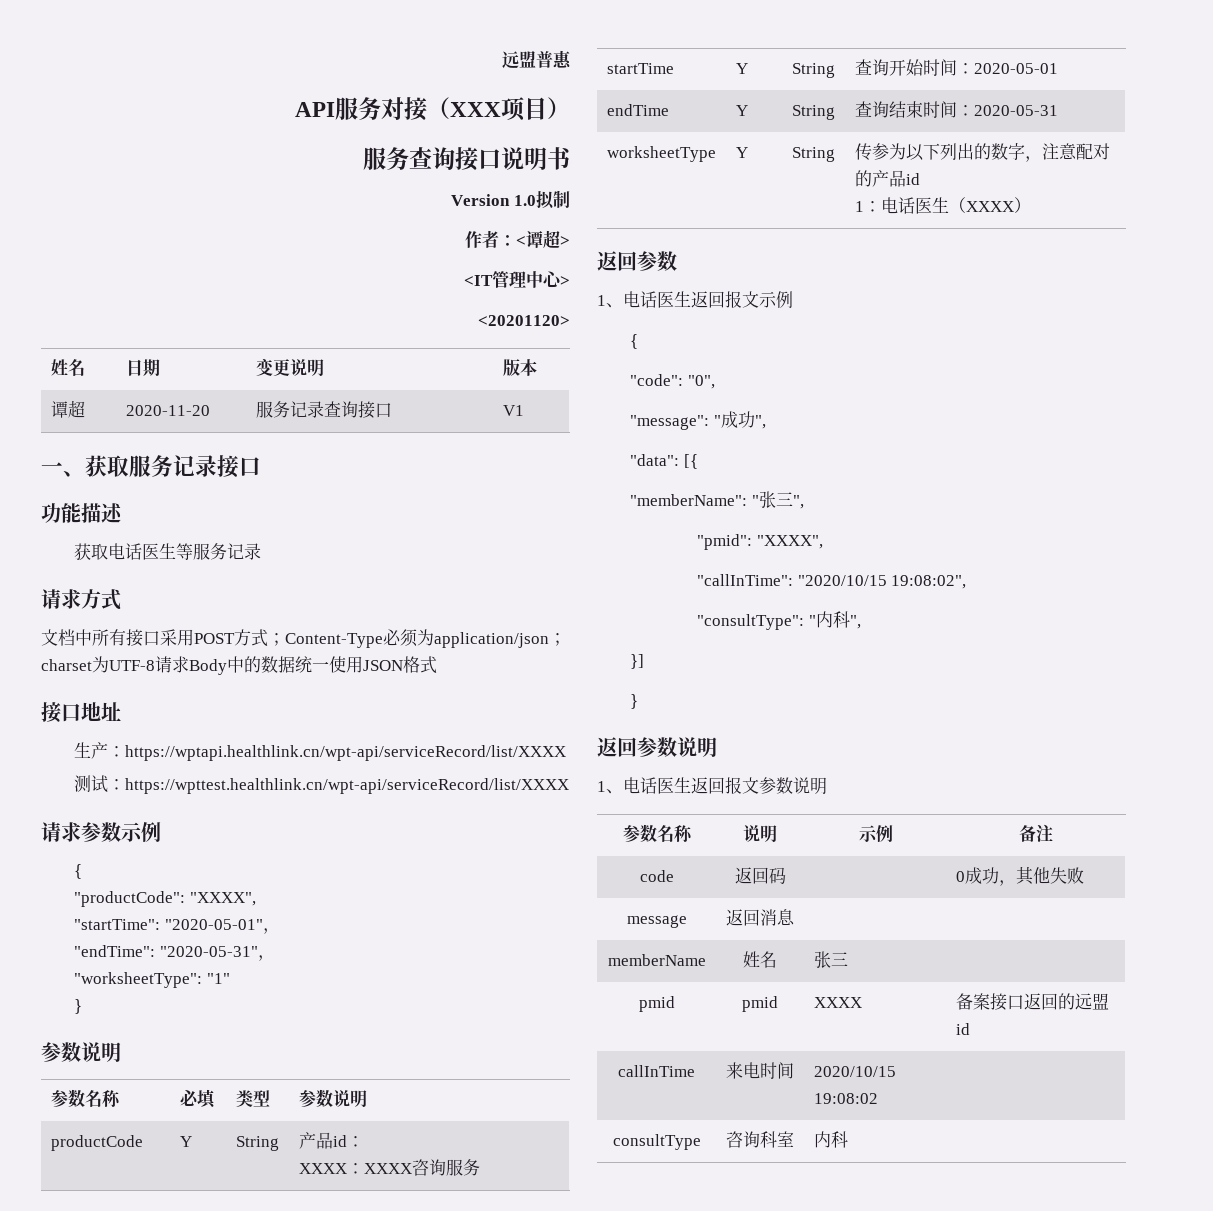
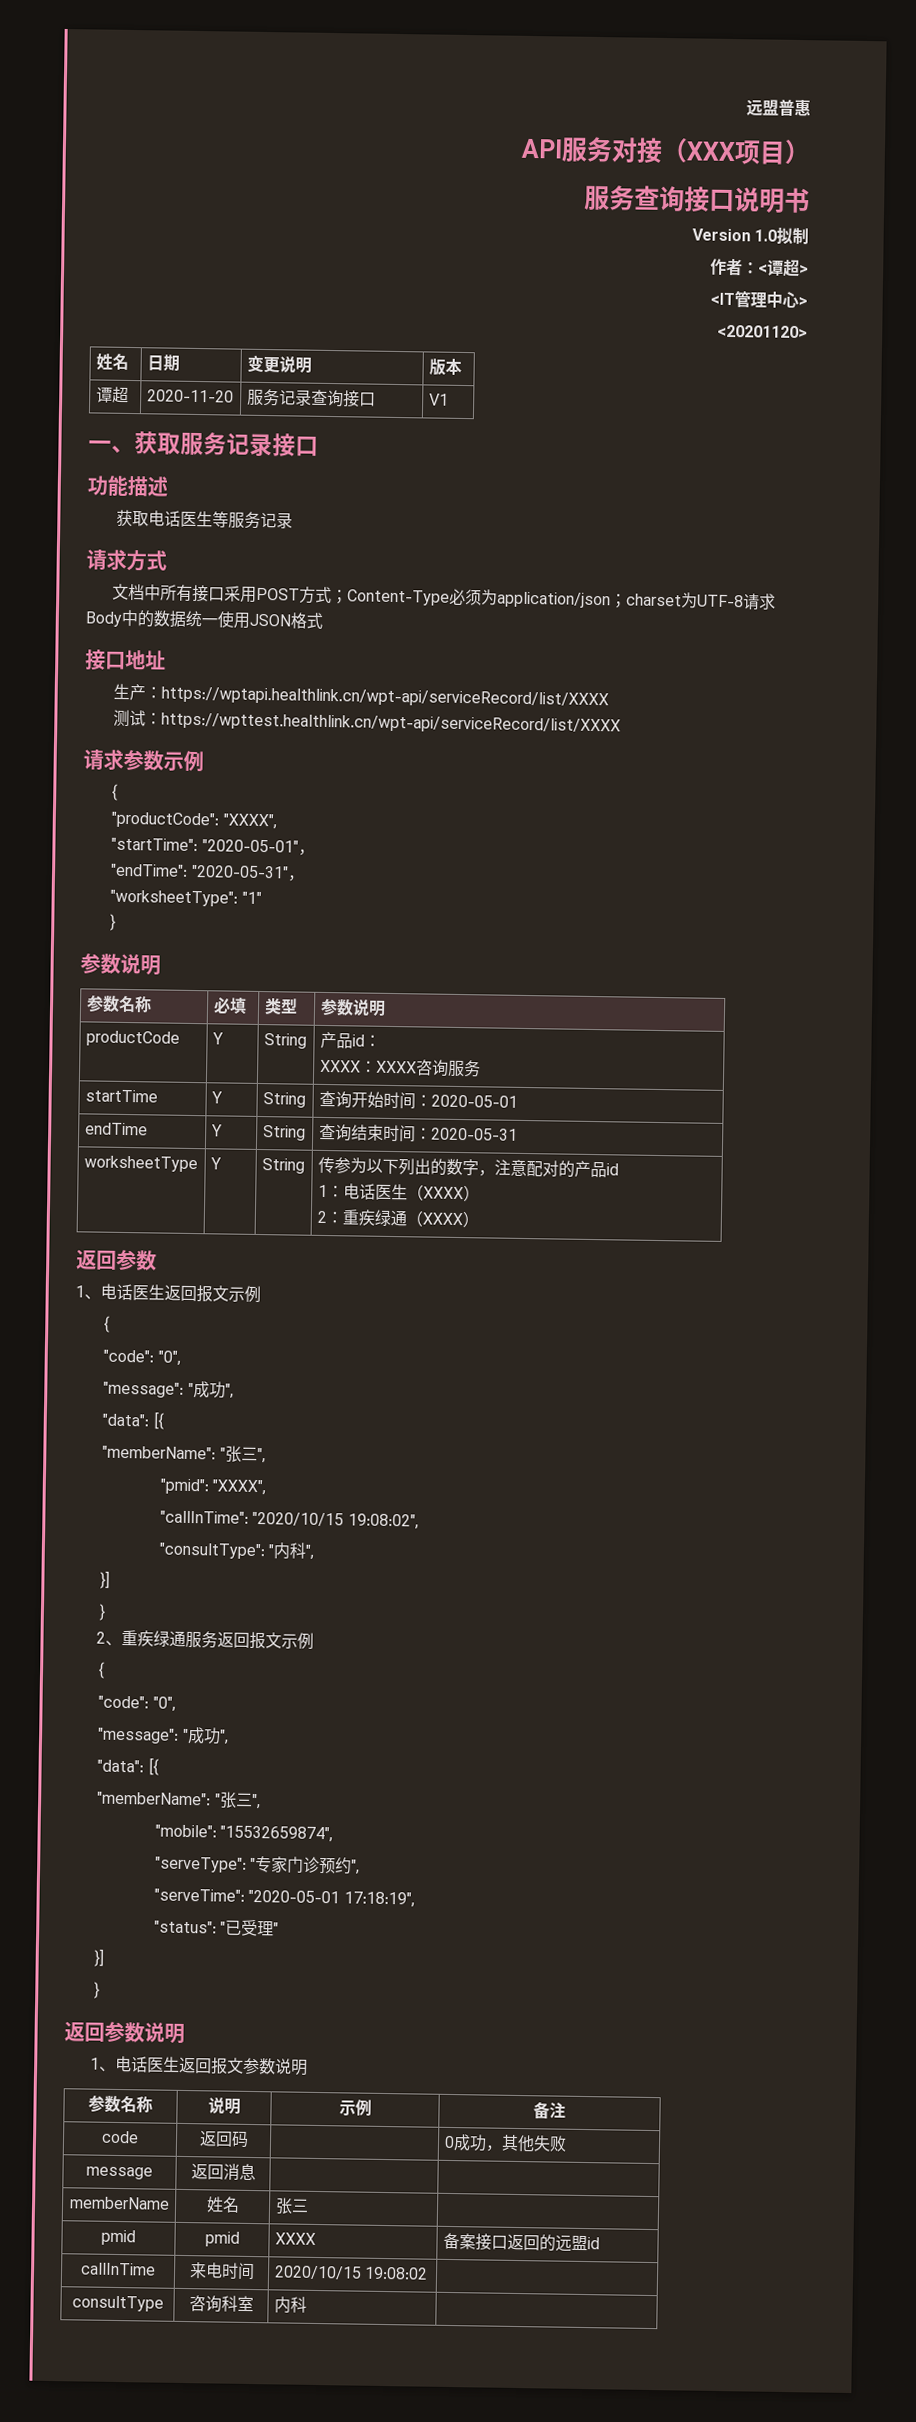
(1031, 205) none -> [316,1209,479,1228] // 2：重疾绿通（XXXX）
(639, 701) none -> [95,1629,314,1650] [98,1661,106,1679] [98,1695,176,1712] [97,1726,229,1745] [97,1757,159,1776] [97,1791,261,1810] [154,1824,334,1843] [154,1856,361,1875] [153,1888,415,1908] [153,1919,280,1937] [94,1948,105,1967] [94,1981,101,1999] // 2、重疾绿通服务返回报文示例 // { // "code": "0", // "message": "成功", // "data": [{ // "memberName": "张三", // "mobile": "15532659874", // "serveType": "专家门诊预约", // "serveTime": "2020-05-01 17:18:19", // "status": "已受理" // }] // }

